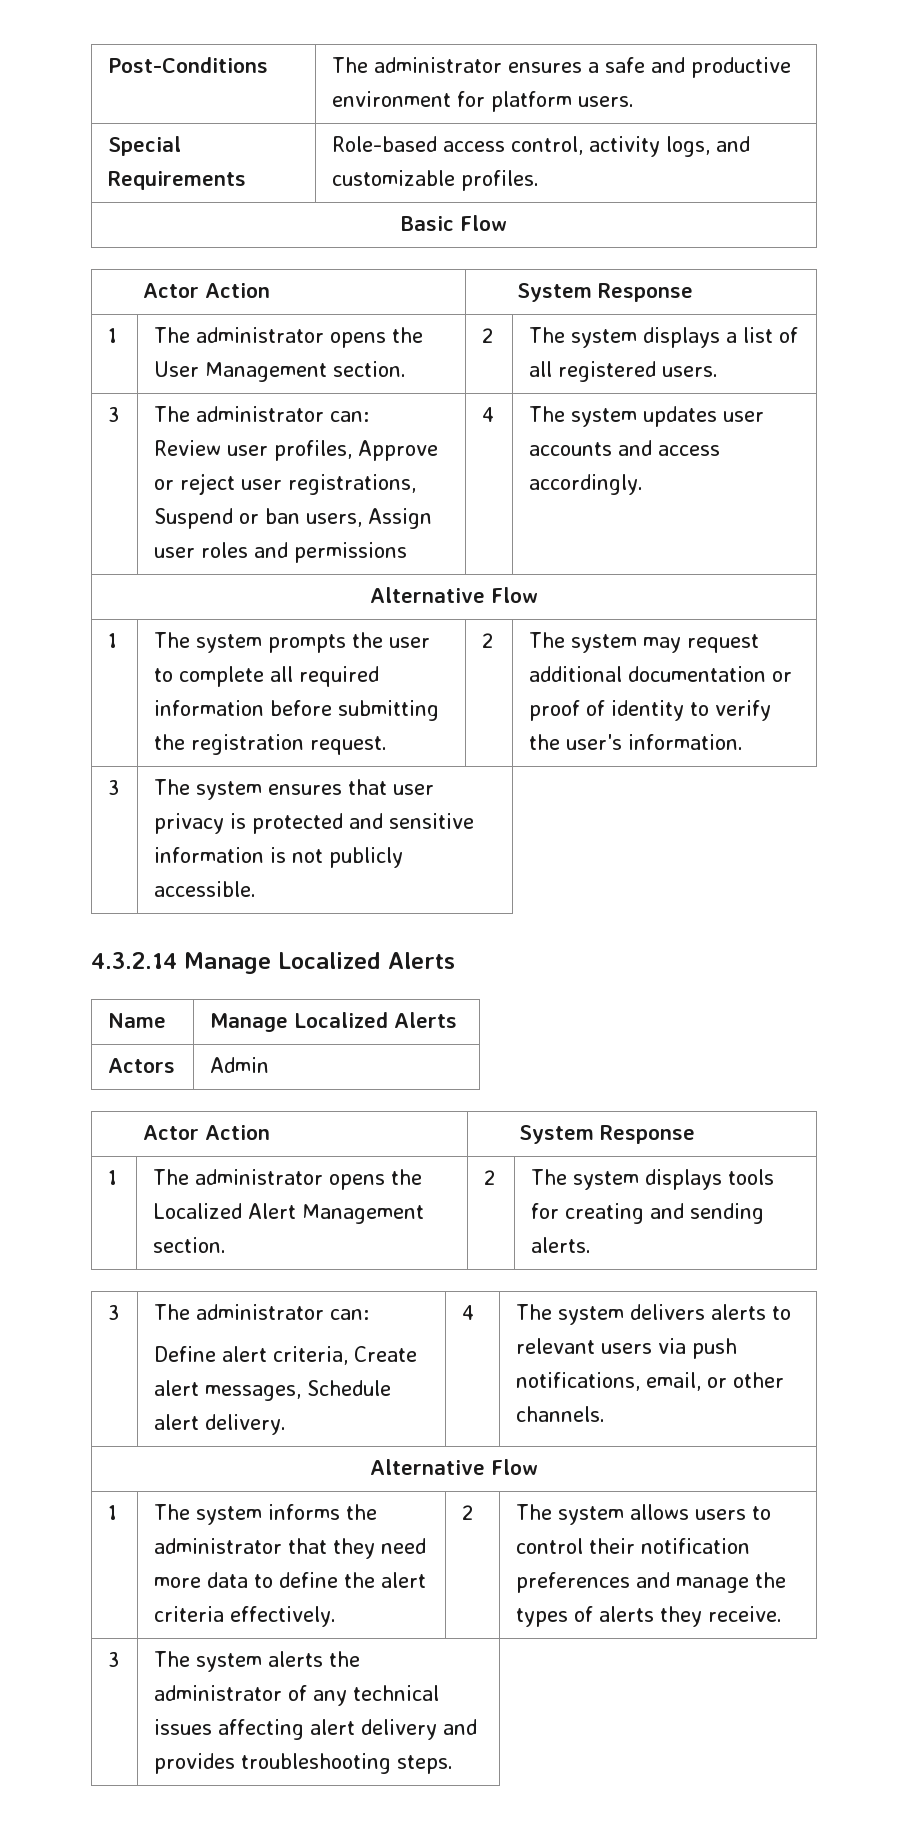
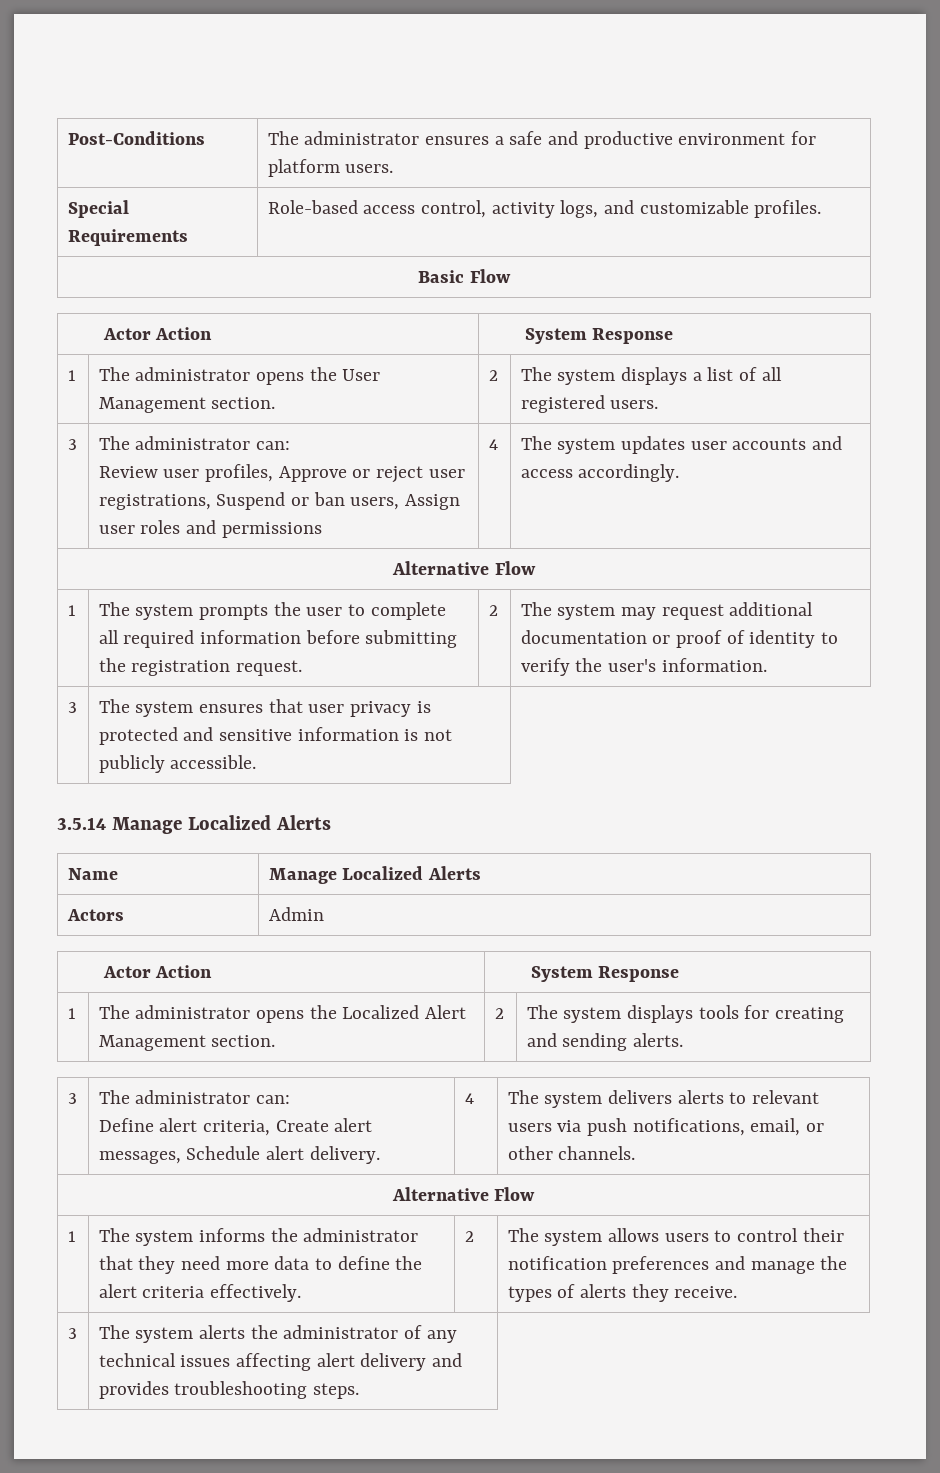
[91,952,177,969] 4.3.2.14 -> [57,817,106,830] 3.5.14

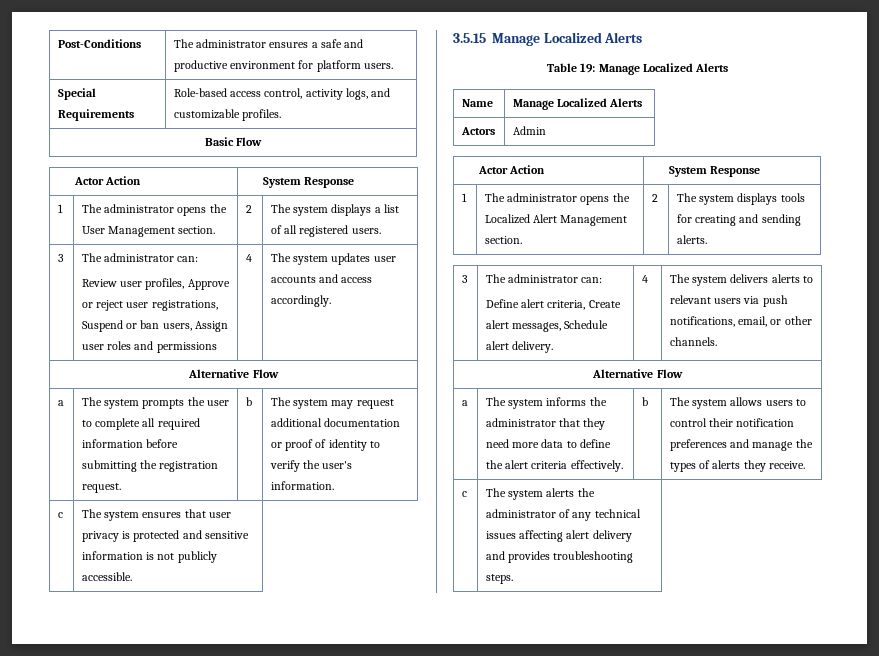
[67,605,76,616] 1 -> [57,400,64,406] a
[488,605,498,616] 2 -> [245,397,252,406] b
[67,702,77,713] 3 -> [57,512,63,518] c
[57,817,106,830] 3.5.14 -> [453,32,643,46] [547,63,596,73] 3.5.15 Manage Localized Alerts // Table 19:
[67,1231,76,1242] 1 -> [461,400,468,406] a
[464,1231,474,1242] 2 -> [641,397,648,406] b
[67,1328,77,1339] 3 -> [461,491,467,497] c

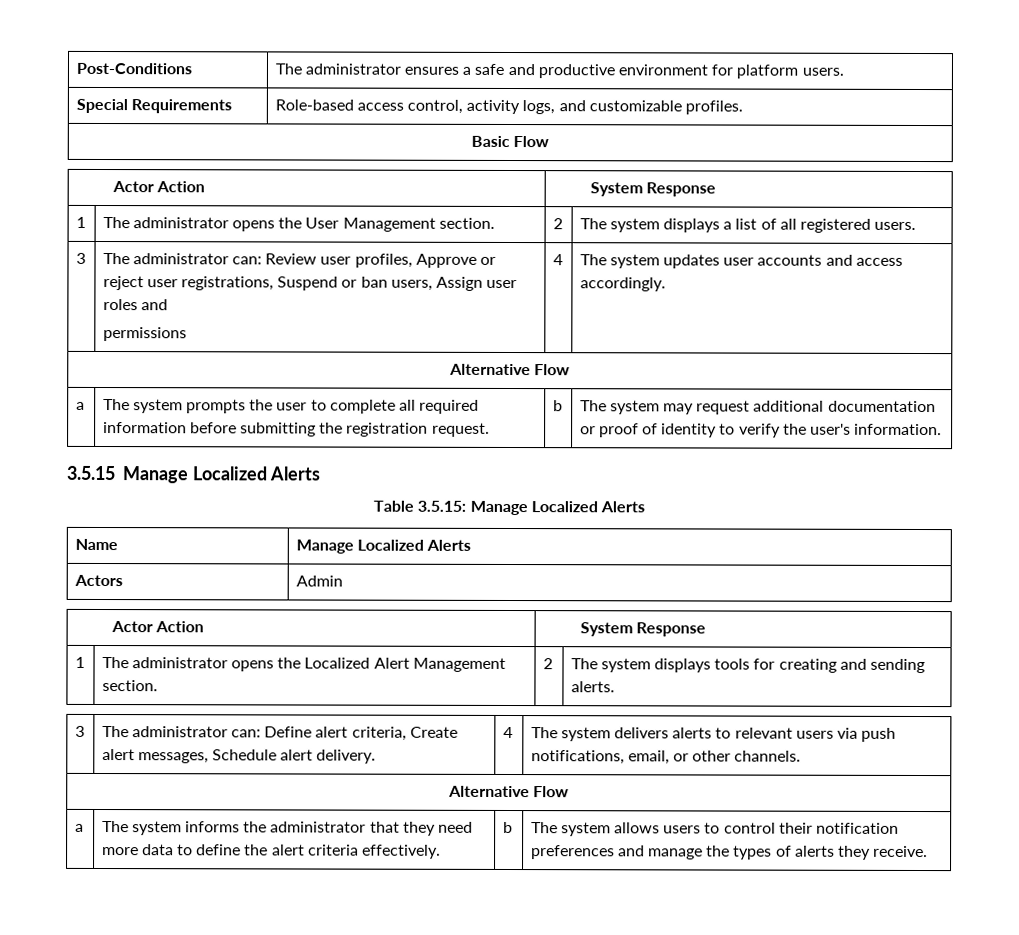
(199, 259) // -> (263, 260) none
(154, 345) none -> (168, 305) //
[57,512,63,518] [81,509,231,521] [81,530,249,542] [81,551,217,563] [81,572,132,581] // c | The system ensures that user privacy is protected and sensitive information is not publicly accessible. -> (943, 429) none
[580,63,596,73] 19: -> [417,500,467,512] 3.5.15:
(603, 280) // -> (262, 733) none
[461,491,467,497] [485,488,595,500] [485,509,641,521] [485,530,632,542] [485,551,634,563] [485,574,513,584] // c | The system alerts the administrator of any technical issues affecting alert delivery and provides troubleshooting steps. -> (929, 851) none

